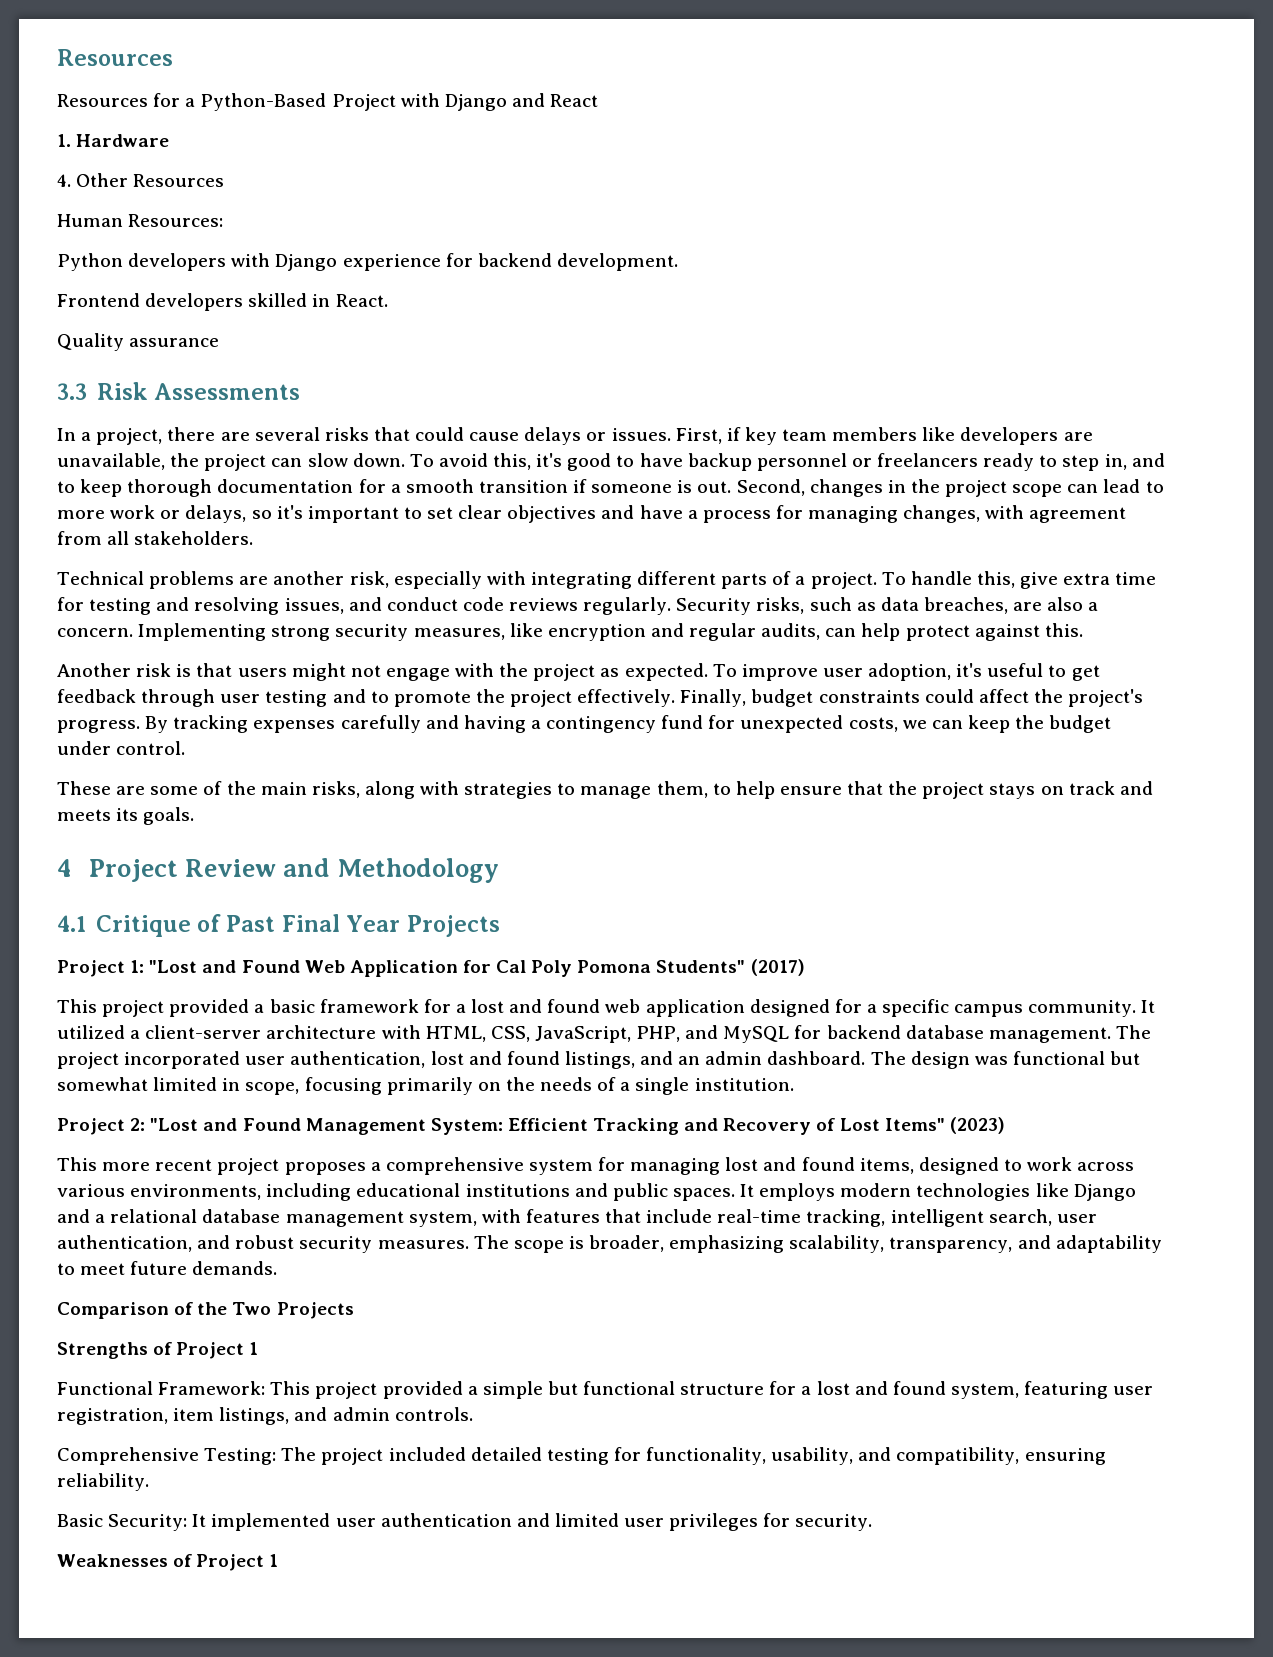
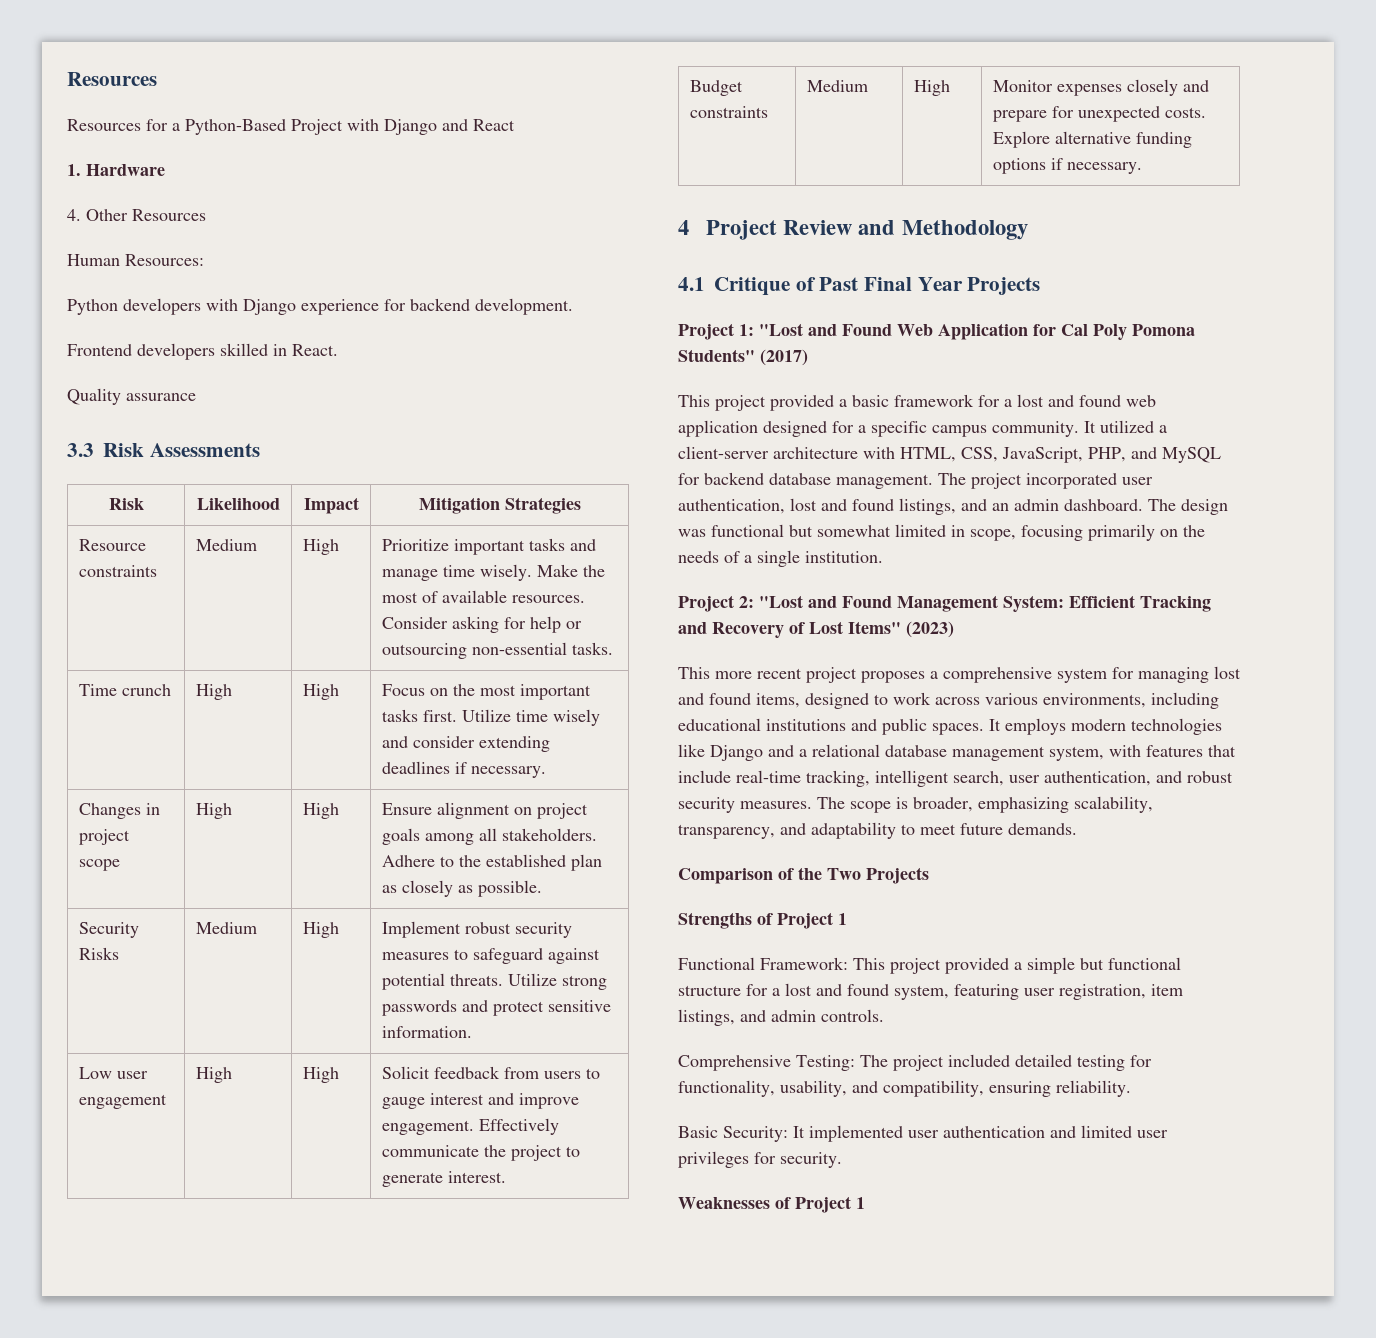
[57,427,1093,445] [57,453,1165,471] [57,479,1164,497] [57,505,1127,523] [57,531,254,545] [57,571,1157,589] [57,597,1099,615] [57,623,1083,641] [57,663,1100,681] [57,689,1144,707] [57,715,1112,733] [57,741,186,755] [57,781,1153,799] [57,807,195,825] // In a project, there are several risks that could cause delays or issues. First, if key team members like developers are unavailable, the project can slow down. To avoid this, it's good to have backup personnel or freelancers ready to step in, and to keep thorough documentation for a smooth transition if someone is out. Second, changes in the project scope can lead to more work or delays, so it's important to set clear objectives and have a process for managing changes, with agreement from all stakeholders. // Technical problems are another risk, especially with integrating different parts of a project. To handle this, give extra time for testing and resolving issues, and conduct code reviews regularly. Security risks, such as data breaches, are also a concern. Implementing strong security measures, like encryption and regular audits, can help protect against this. // Another risk is that users might not engage with the project as expected. To improve user adoption, it's useful to get feedback through user testing and to promote the project effectively. Finally, budget constraints could affect the project's progress. By tracking expenses carefully and having a contingency fund for unexpected costs, we can keep the budget under control. // These are some of the main risks, along with strategies to manage them, to help ensure that the project stays on track and meets its goals. -> [108,498,144,510] [196,498,280,510] [303,497,359,514] [418,497,581,514] [78,539,146,551] [78,565,157,577] [195,539,257,551] [302,539,339,555] [381,538,596,555] [381,564,605,581] [381,590,585,603] [381,616,582,633] [381,642,613,659] [78,684,171,696] [195,684,232,700] [302,684,339,700] [381,684,591,700] [381,709,600,726] [381,736,550,752] [381,761,546,778] [78,803,160,819] [78,829,130,845] [78,859,120,871] [195,803,232,819] [302,803,339,819] [381,802,588,819] [381,828,597,845] [381,854,602,871] [381,880,542,897] [78,922,139,938] [78,947,119,960] [195,922,257,934] [302,922,339,938] [381,921,572,938] [381,948,600,964] [381,973,607,990] [381,1000,611,1016] [381,1026,472,1038] [78,1067,148,1079] [78,1094,167,1109] [195,1067,232,1083] [302,1067,339,1083] [381,1066,600,1079] [381,1093,579,1109] [381,1118,559,1135] [381,1145,580,1161] [381,1171,506,1187] [689,80,743,96] [689,106,768,118] [806,80,868,92] [913,80,950,96] [992,79,1209,96] [992,106,1206,122] [992,131,1192,148] [992,158,1142,174] // Risk | Likelihood | Impact | Mitigation Strategies // Resource constraints | Medium | High | Prioritize important tasks and manage time wisely. Make the most of available resources. Consider asking for help or outsourcing non-essential tasks. // Time crunch | High | High | Focus on the most important tasks first. Utilize time wisely and consider extending deadlines if necessary. // Changes in project scope | High | High | Ensure alignment on project goals among all stakeholders. Adhere to the established plan as closely as possible. // Security Risks | Medium | High | Implement robust security measures to safeguard against potential threats. Utilize strong passwords and protect sensitive information. // Low user engagement | High | High | Solicit feedback from users to gauge interest and improve engagement. Effectively communicate the project to generate interest. // Budget constraints | Medium | High | Monitor expenses closely and prepare for unexpected costs. Explore alternative funding options if necessary.

